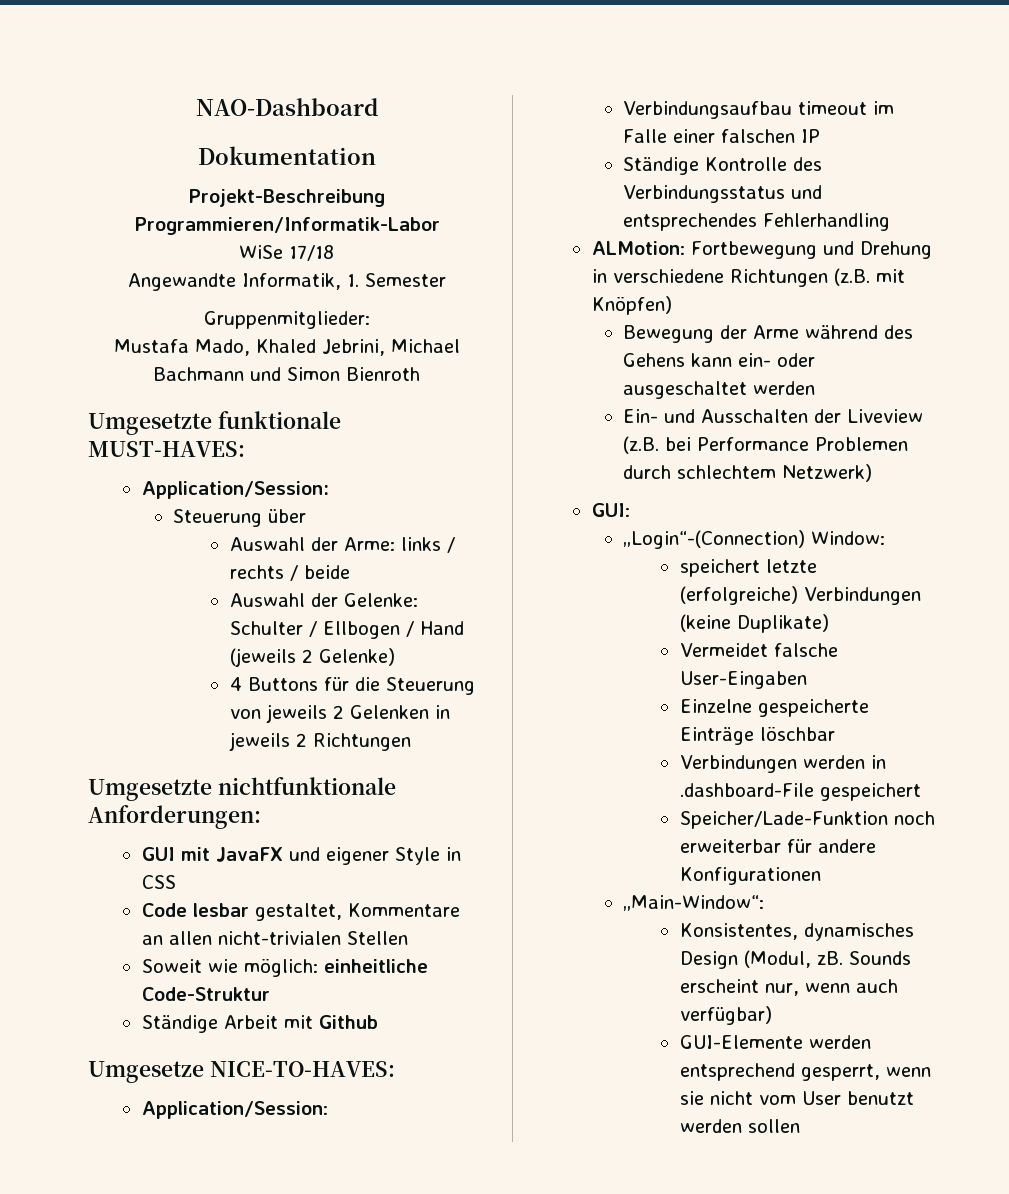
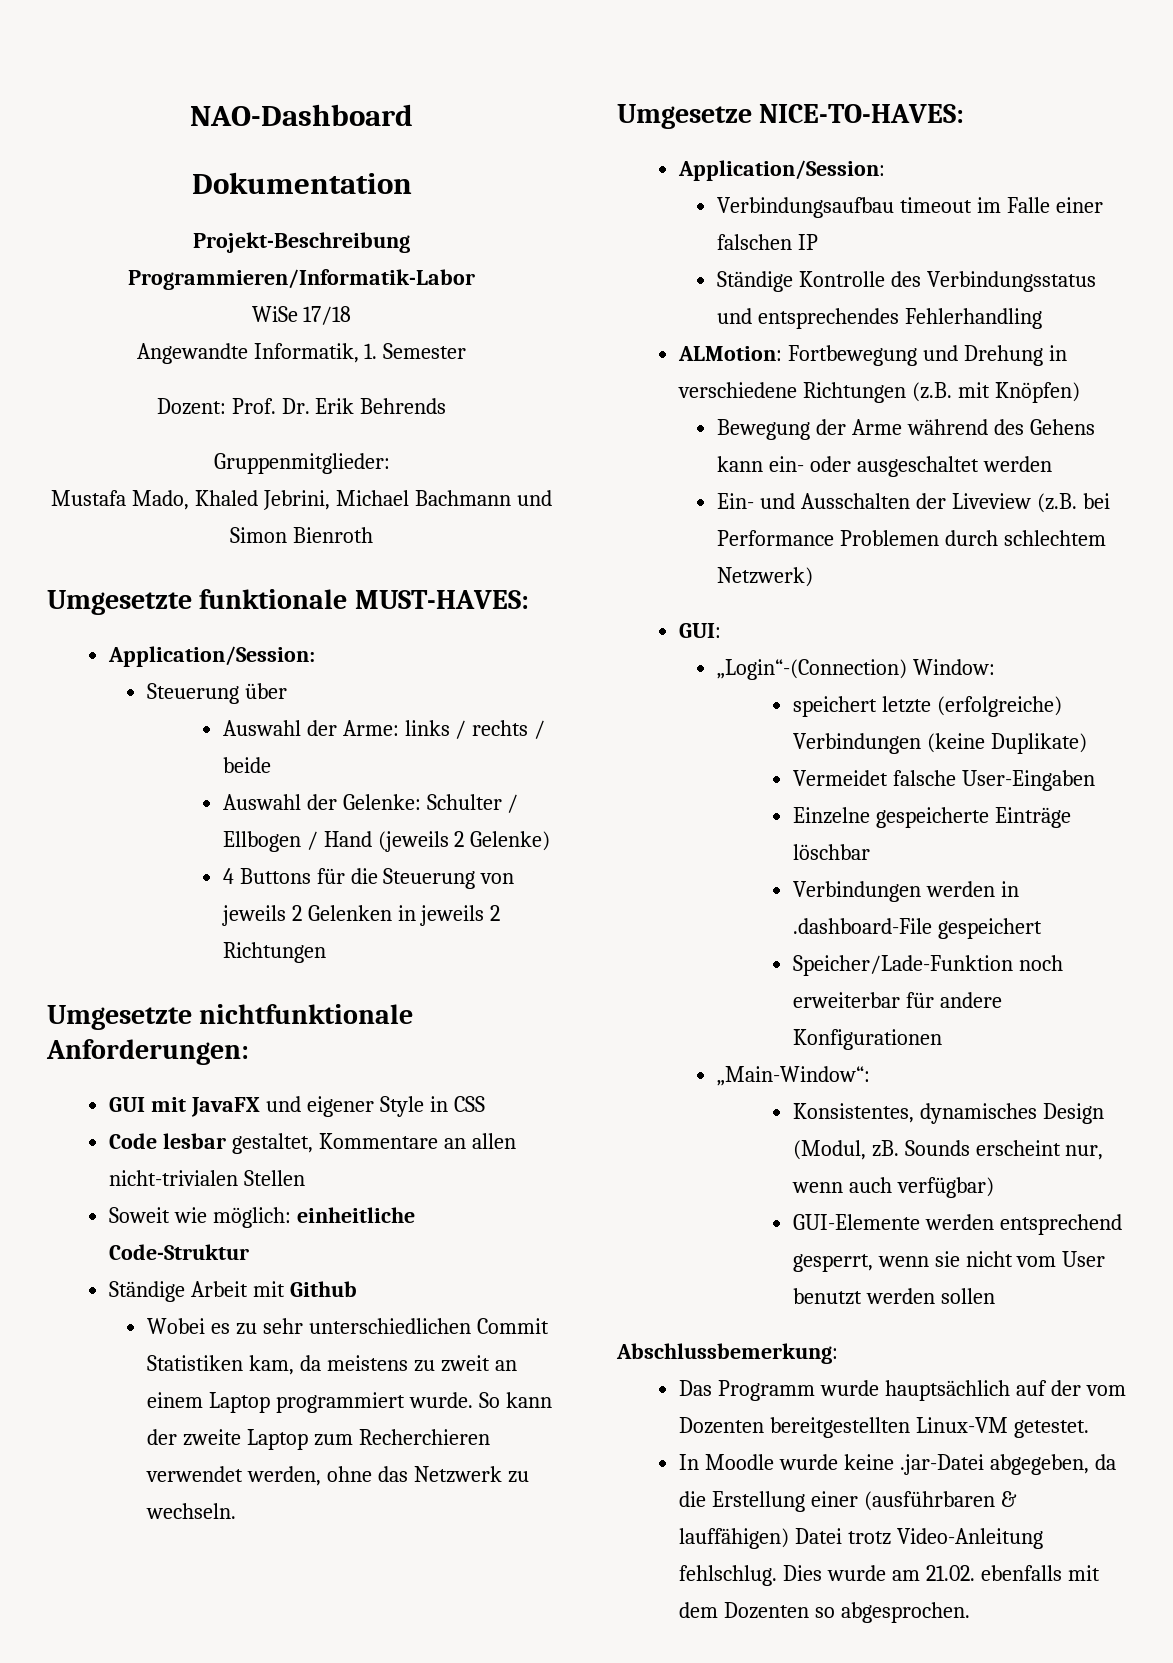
(446, 280) none -> [156,398,447,415] // Dozent: Prof. Dr. Erik Behrends
(378, 1022) none -> [146,1318,549,1335] [146,1355,517,1375] [146,1392,552,1413] [146,1429,490,1450] [145,1466,529,1486] [145,1503,236,1519] // Wobei es zu sehr unterschiedlichen Commit Statistiken kam, da meistens zu zweit an einem Laptop programmiert wurde. So kann der zweite Laptop zum Recherchieren verwendet werden, ohne das Netzwerk zu wechseln.
(800, 1126) none -> [616,1343,838,1364] [679,1380,1126,1401] [679,1417,1089,1438] [679,1454,1116,1475] [679,1491,1017,1512] [679,1528,1043,1549] [679,1565,1100,1586] [679,1602,970,1623] // Abschlussbemerkung: // Das Programm wurde hauptsächlich auf der vom Dozenten bereitgestellten Linux-VM getestet. // In Moodle wurde keine .jar-Datei abgegeben, da die Erstellung einer (ausführbaren & lauffähigen) Datei trotz Video-Anleitung fehlschlug. Dies wurde am 21.02. ebenfalls mit dem Dozenten so abgesprochen.

